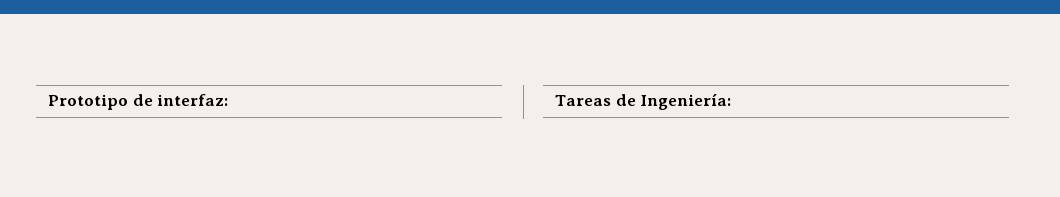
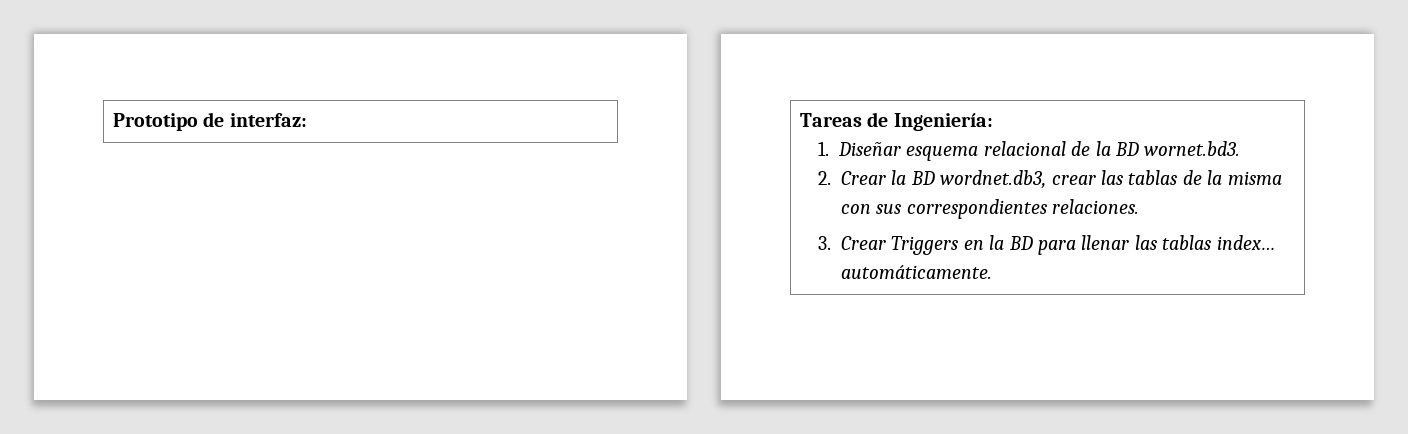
(732, 102) none -> [817,141,1241,161] [817,170,1282,189] [840,199,1140,219] [817,235,1275,255] [840,265,992,279] // 1. Diseñar esquema relacional de la BD wornet.bd3. // 2. Crear la BD wordnet.db3, crear las tablas de la misma con sus correspondientes relaciones. // 3. Crear Triggers en la BD para llenar las tablas index… automáticamente.

